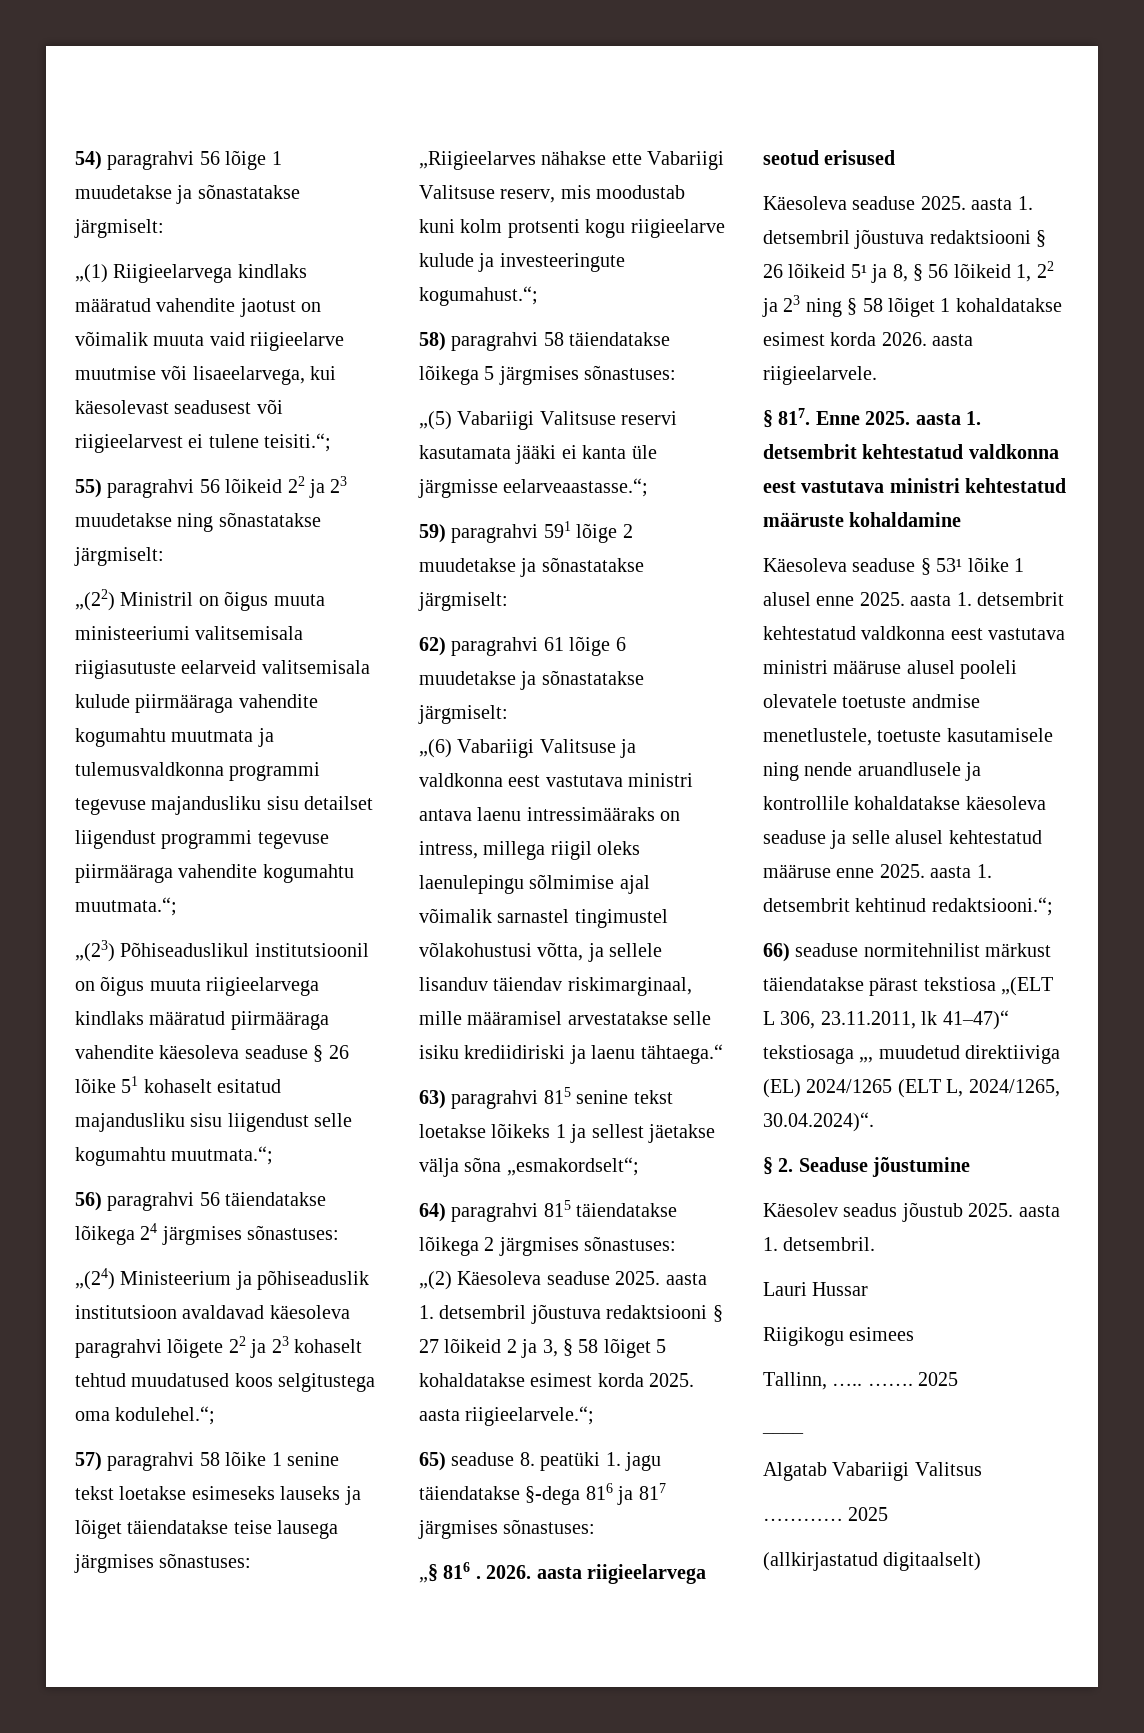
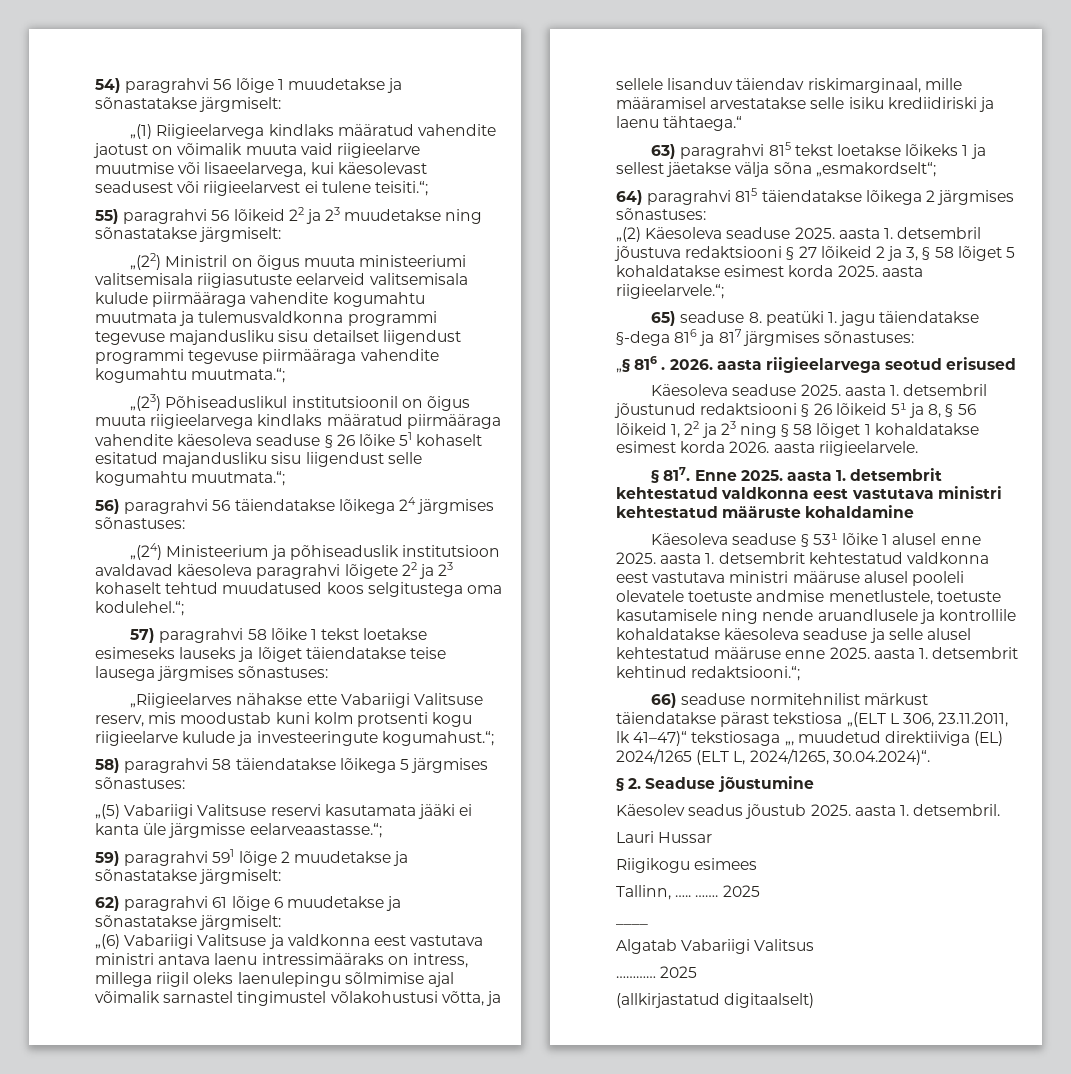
[287,1452,339,1466] senine -> (318, 634) none
[576,1090,629,1104] senine -> (791, 149) none
[854,229,925,249] jõustuva -> [614,403,696,418] jõustunud

